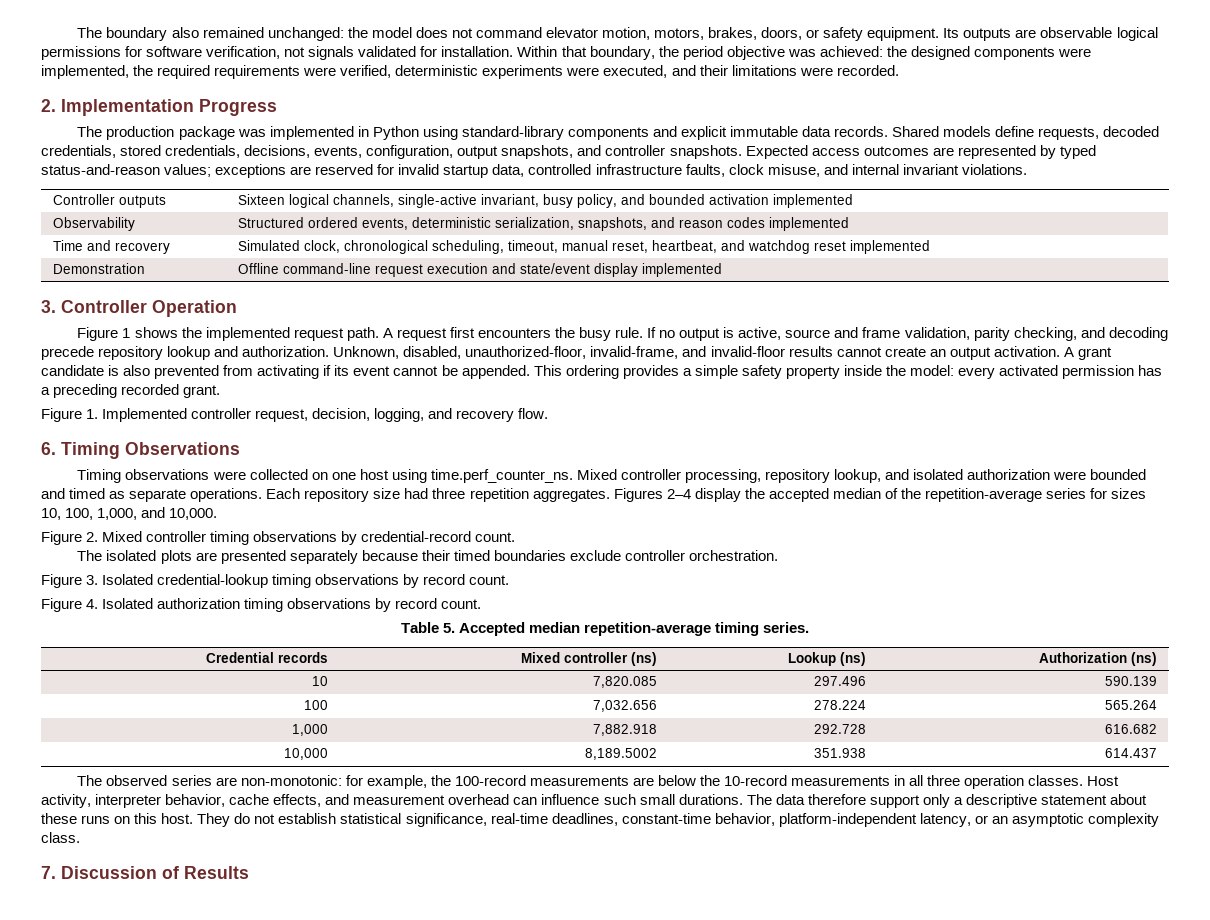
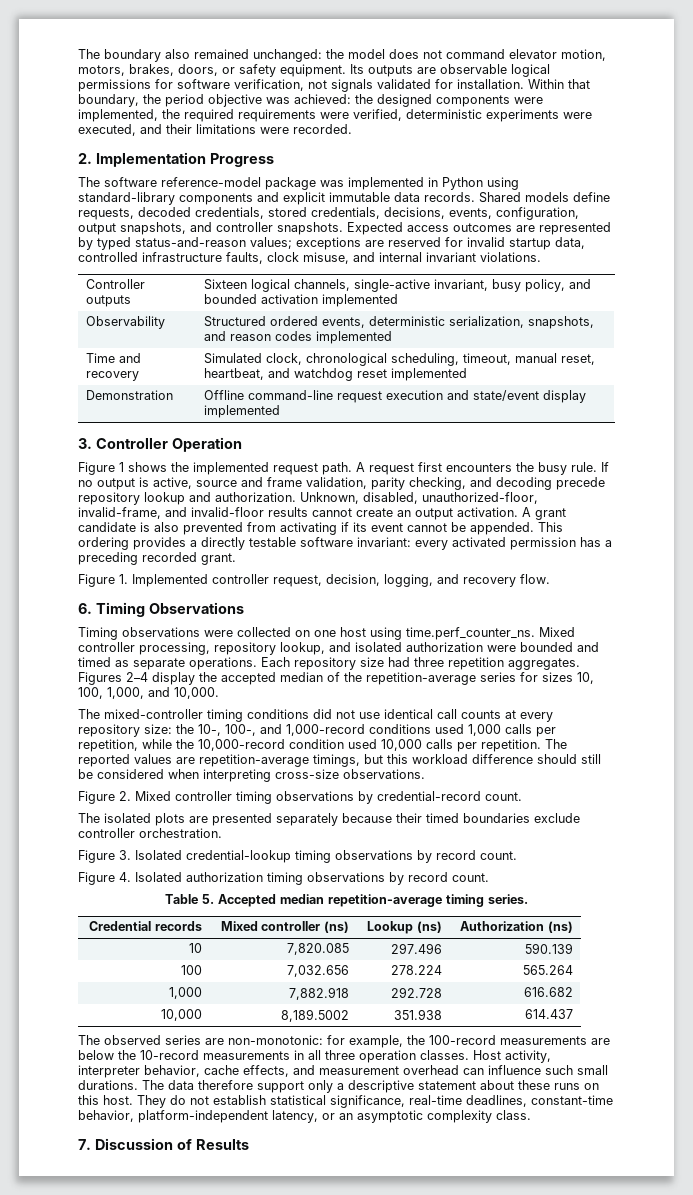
[106,126,175,140] production -> [104,177,261,187] software reference-model
[694,365,955,379] simple safety property inside the model: -> [201,537,411,550] directly testable software invariant:
(218, 514) none -> [78,709,553,722] [78,724,556,737] [78,739,567,752] [78,754,601,767] [78,769,425,782] // The mixed-controller timing conditions did not use identical call counts at every repository size: the 10-, 100-, and 1,000-record conditions used 1,000 calls per repetition, while the 10,000-record condition used 10,000 calls per repetition. The reported values are repetition-average timings, but this workload difference should still be considered when interpreting cross-size observations.

